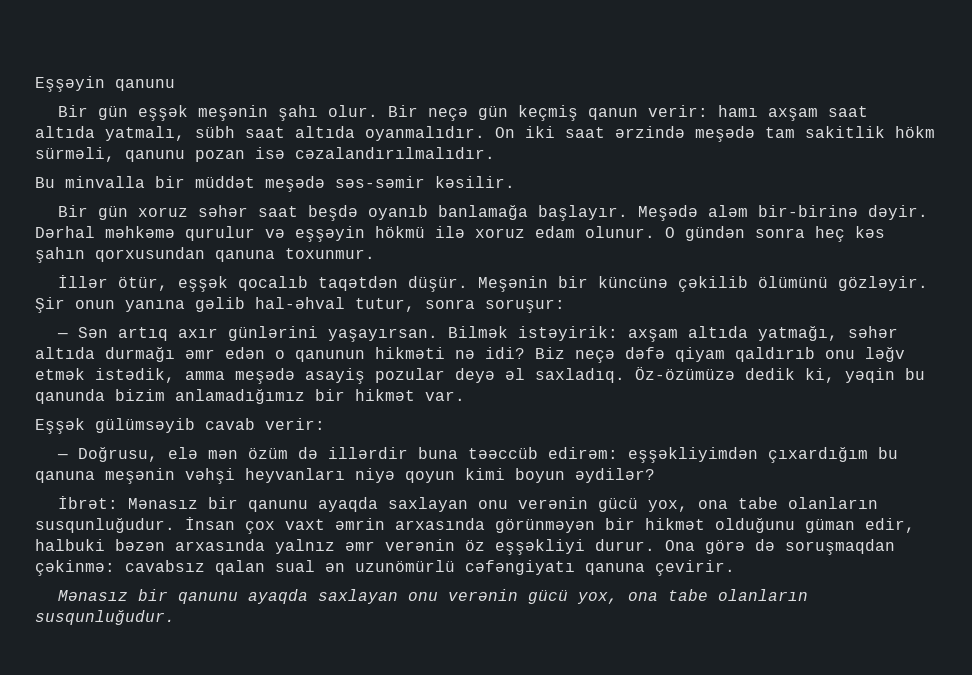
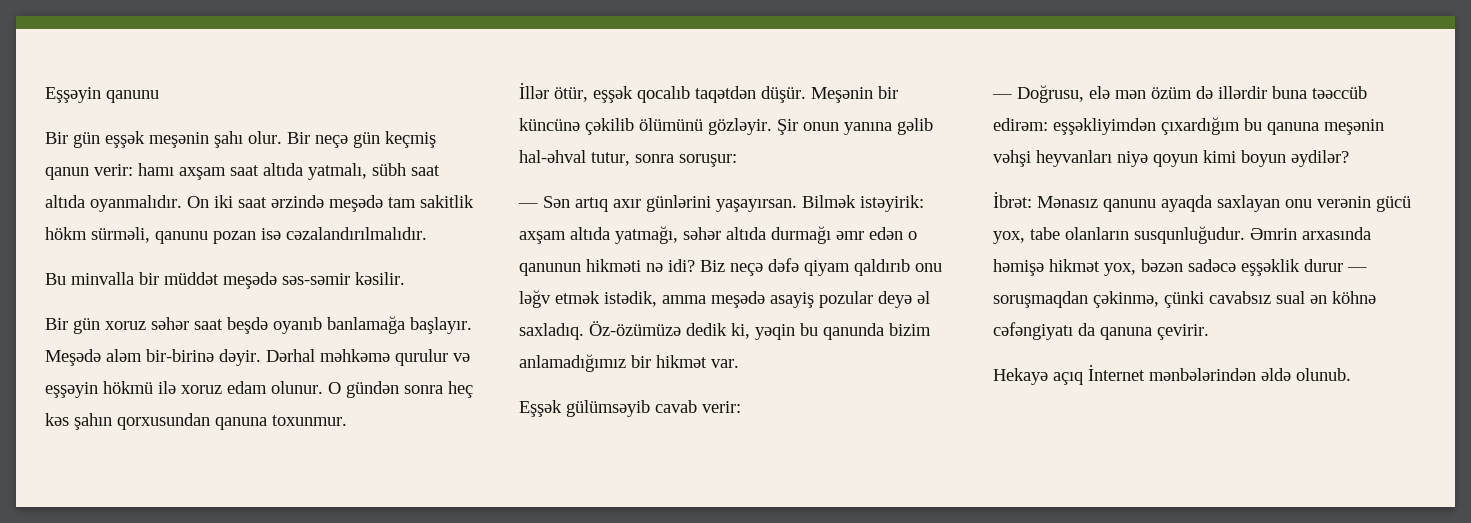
[208,497,879,512] [35,517,915,534] [35,539,895,555] [35,560,735,576] [58,589,809,604] [35,610,175,625] bir qanunu ayaqda saxlayan onu verənin gücü yox, ona tabe olanların susqunluğudur. İnsan çox vaxt əmrin arxasında görünməyən bir hikmət olduğunu güman edir, halbuki bəzən arxasında yalnız əmr verənin öz eşşəkliyi durur. Ona görə də soruşmaqdan çəkinmə: cavabsız qalan sual ən uzunömürlü cəfəngiyatı qanuna çevirir. // Mənasız bir qanunu ayaqda saxlayan onu verənin gücü yox, ona tabe olanların susqunluğudur. -> [1103,195,1411,212] [993,226,1371,244] [993,259,1367,276] [993,291,1376,308] [993,322,1209,340] [993,364,1351,385] qanunu ayaqda saxlayan onu verənin gücü yox, tabe olanların susqunluğudur. Əmrin arxasında həmişə hikmət yox, bəzən sadəcə eşşəklik durur — soruşmaqdan çəkinmə, çünki cavabsız sual ən köhnə cəfəngiyatı da qanuna çevirir. // Hekayə açıq İnternet mənbələrindən əldə olunub.

